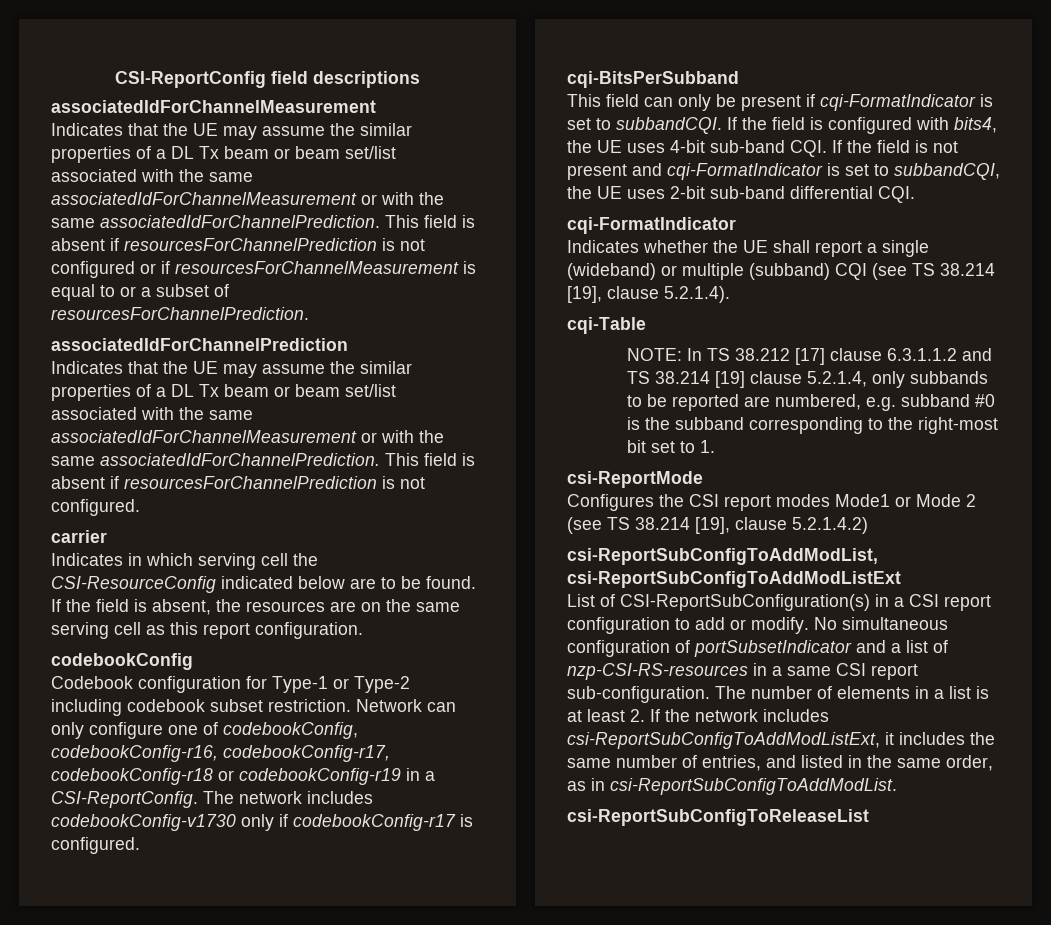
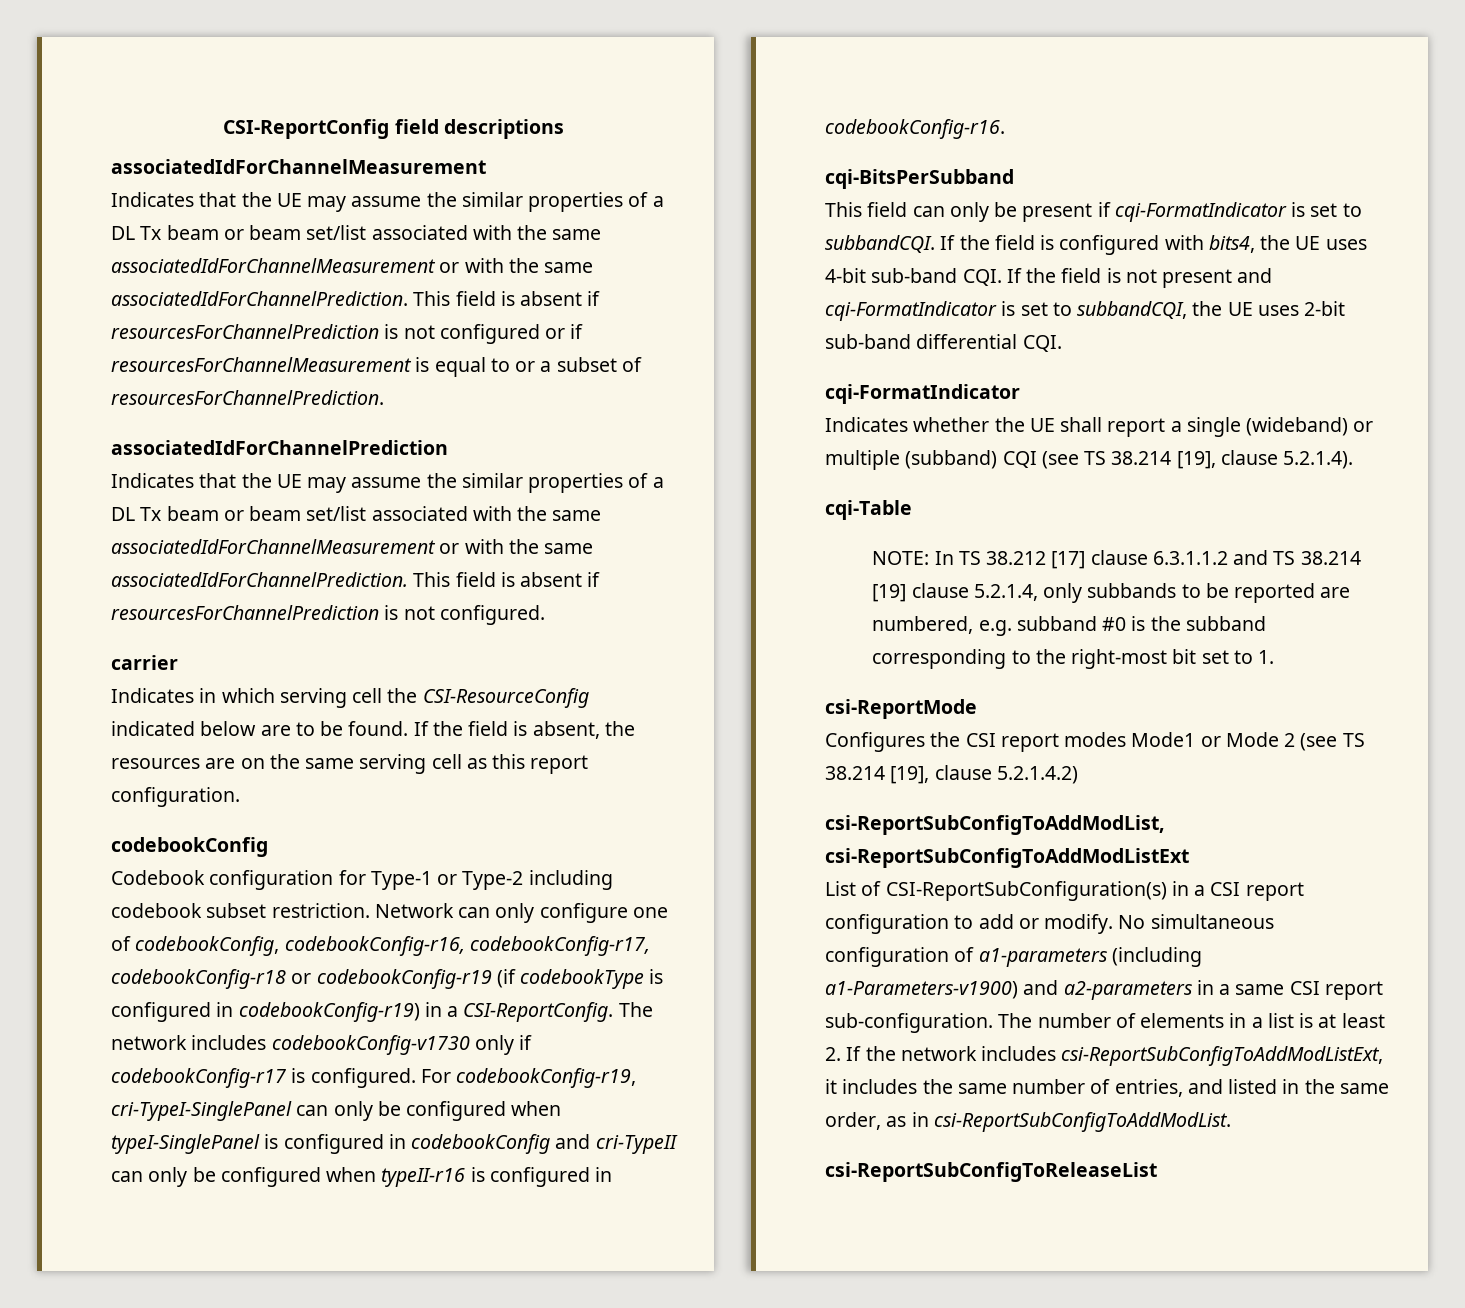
(401, 776) none -> [496,969,664,989] [111,1002,420,1022] (if codebookType is configured in codebookConfig-r19)
(140, 845) none -> [420,1068,637,1088] [111,1101,562,1121] [111,1134,678,1154] [111,1167,613,1187] [825,119,1005,139] For codebookConfig-r19, cri-TypeI-SinglePanel can only be configured when typeI-SinglePanel is configured in codebookConfig and cri-TypeII can only be configured when typeII-r16 is configured in codebookConfig-r16.
[694,640,948,657] [567,663,748,680] portSubsetIndicator and a list of nzp-CSI-RS-resources -> [978,947,1202,967] [825,980,1193,1000] a1-parameters (including a1-Parameters-v1900) and a2-parameters

